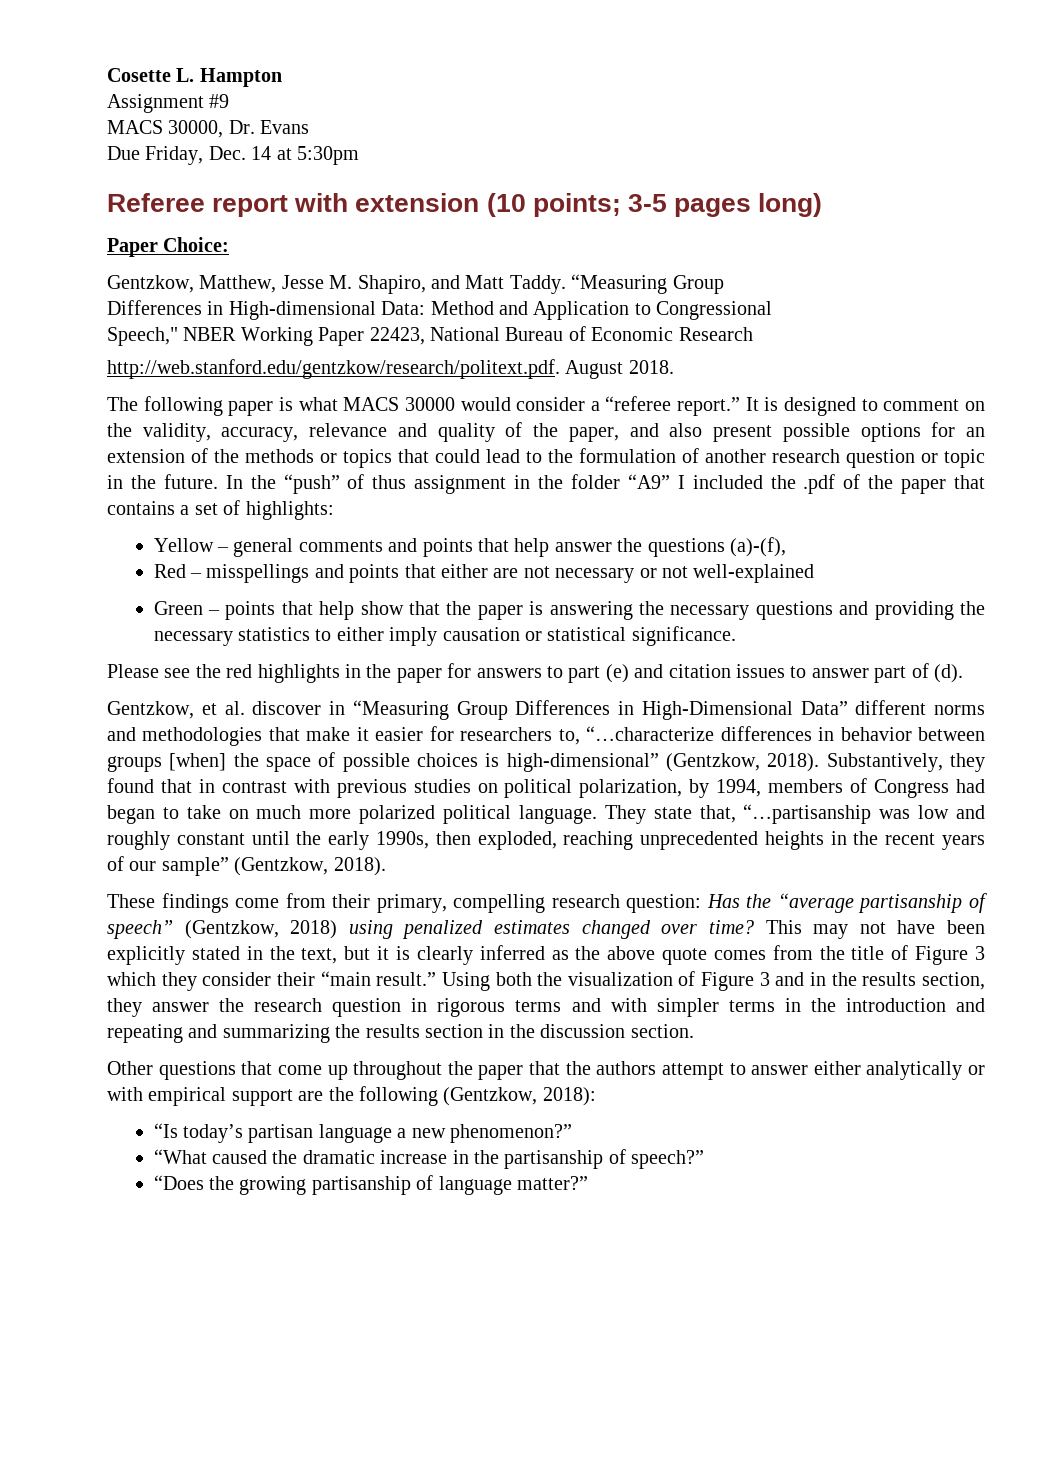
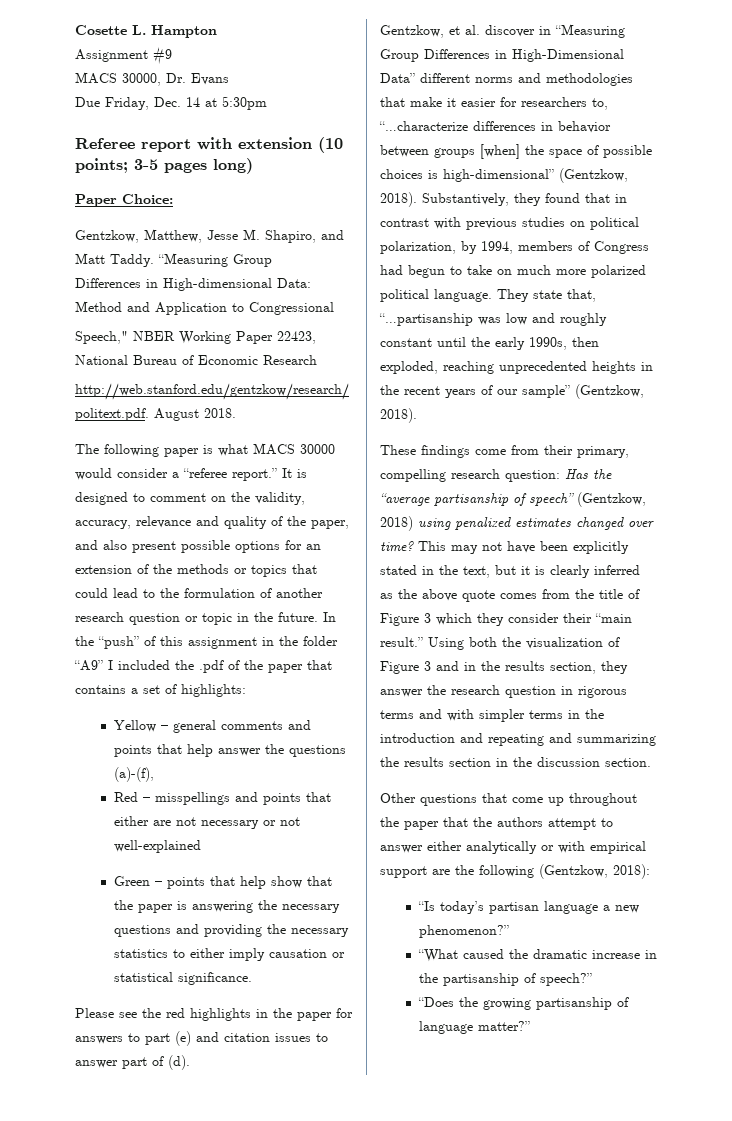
[372,475,407,489] thus -> [160,636,183,646] this
[107,805,155,824] began -> [408,265,445,278] begun

